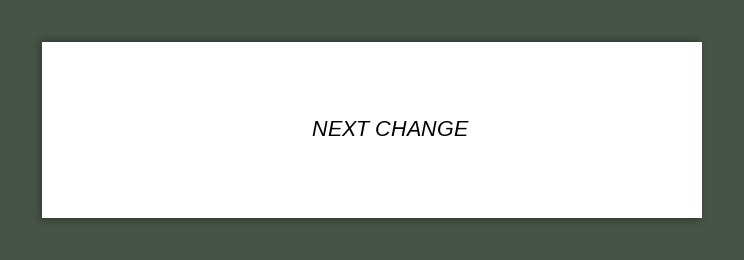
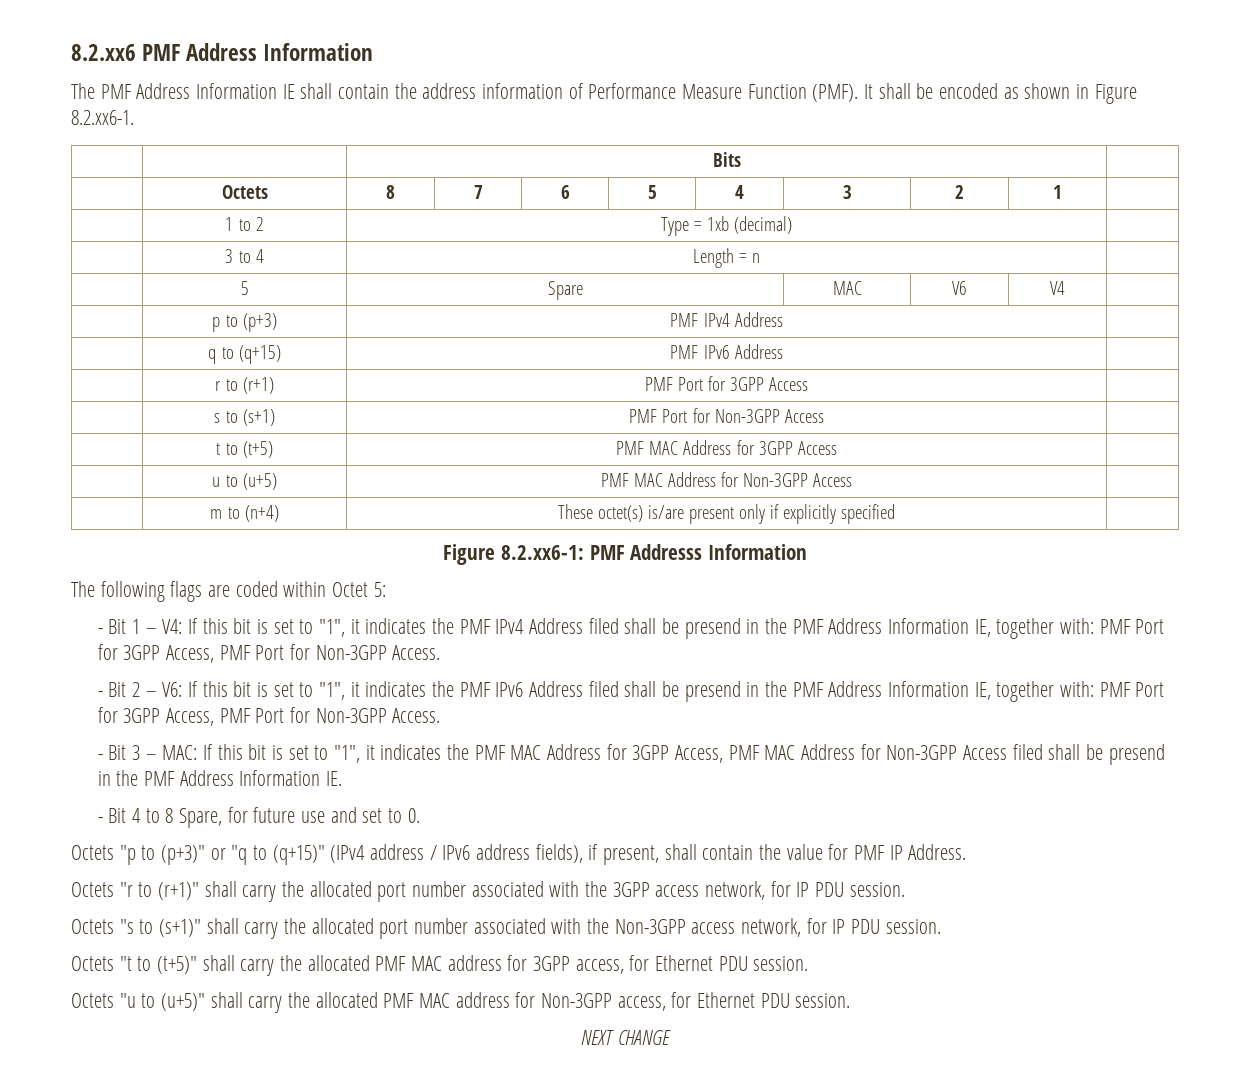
(311, 128) none -> [71,43,374,61] [71,83,1137,104] [71,110,134,125] [712,152,741,167] [221,185,268,199] [386,185,395,199] [473,185,483,199] [560,185,570,199] [647,185,657,199] [735,185,744,199] [842,185,852,199] [955,185,964,199] [1053,185,1062,199] [225,217,264,231] [660,216,793,236] [225,249,264,263] [692,248,761,268] [240,281,249,295] [547,281,583,300] [832,281,862,295] [952,281,967,295] [1050,281,1065,295] [212,313,277,332] [670,312,783,327] [208,345,281,364] [670,344,783,359] [215,377,274,394] [644,376,809,391] [214,409,275,426] [629,408,824,423] [216,441,273,458] [616,440,837,455] [212,473,277,490] [600,472,853,487] [210,505,279,522] [557,504,896,524] [443,544,807,565] [71,581,386,602] [97,618,1165,639] [97,644,441,663] [97,681,1165,702] [97,707,441,726] [97,744,1165,765] [97,770,342,786] [97,807,420,828] [71,844,967,865] [71,881,905,902] [71,918,941,939] [71,955,809,976] [71,992,851,1013] 8.2.xx6 PMF Address Information // The PMF Address Information IE shall contain the address information of Performance Measure Function (PMF). It shall be encoded as shown in Figure 8.2.xx6-1. // | | Bits | // | Octets | 8 | 7 | 6 | 5 | 4 | 3 | 2 | 1 | // | 1 to 2 | Type = 1xb (decimal) | // | 3 to 4 | Length = n | // | 5 | Spare | MAC | V6 | V4 | // | p to (p+3) | PMF IPv4 Address | // | q to (q+15) | PMF IPv6 Address | // | r to (r+1) | PMF Port for 3GPP Access | // | s to (s+1) | PMF Port for Non-3GPP Access | // | t to (t+5) | PMF MAC Address for 3GPP Access | // | u to (u+5) | PMF MAC Address for Non-3GPP Access | // | m to (n+4) | These octet(s) is/are present only if explicitly specified | // Figure 8.2.xx6-1: PMF Addresss Information // The following flags are coded within Octet 5: // - Bit 1 – V4: If this bit is set to "1", it indicates the PMF IPv4 Address filed shall be presend in the PMF Address Information IE, together with: PMF Port for 3GPP Access, PMF Port for Non-3GPP Access. // - Bit 2 – V6: If this bit is set to "1", it indicates the PMF IPv6 Address filed shall be presend in the PMF Address Information IE, together with: PMF Port for 3GPP Access, PMF Port for Non-3GPP Access. // - Bit 3 – MAC: If this bit is set to "1", it indicates the PMF MAC Address for 3GPP Access, PMF MAC Address for Non-3GPP Access filed shall be presend in the PMF Address Information IE. // - Bit 4 to 8 Spare, for future use and set to 0. // Octets "p to (p+3)" or "q to (q+15)" (IPv4 address / IPv6 address fields), if present, shall contain the value for PMF IP Address. // Octets "r to (r+1)" shall carry the allocated port number associated with the 3GPP access network, for IP PDU session. // Octets "s to (s+1)" shall carry the allocated port number associated with the Non-3GPP access network, for IP PDU session. // Octets "t to (t+5)" shall carry the allocated PMF MAC address for 3GPP access, for Ethernet PDU session. // Octets "u to (u+5)" shall carry the allocated PMF MAC address for Non-3GPP access, for Ethernet PDU session. //

